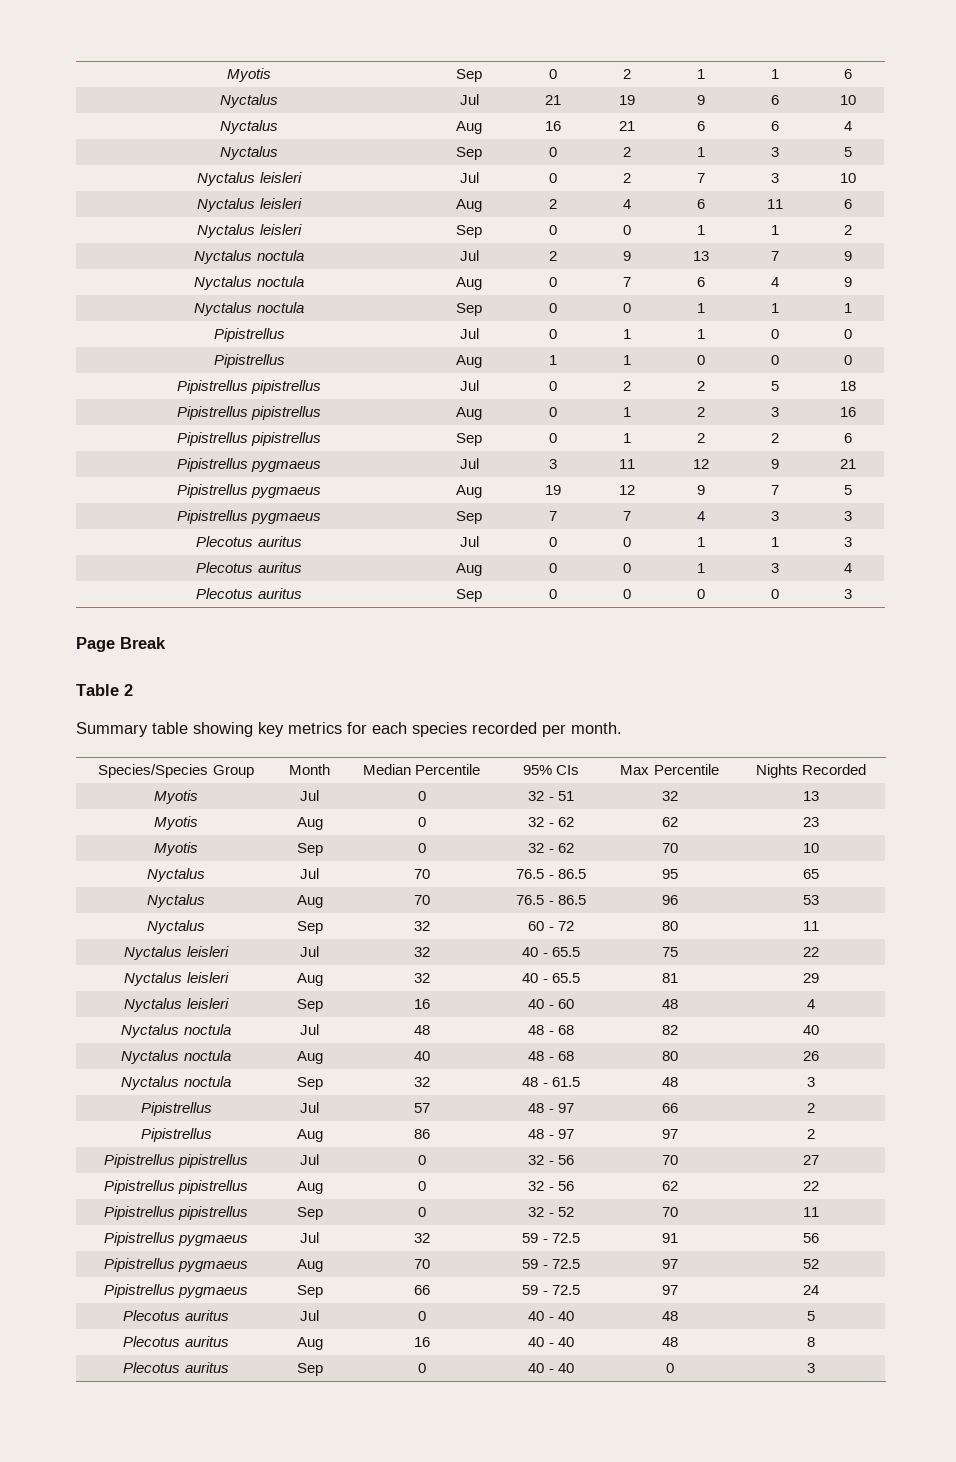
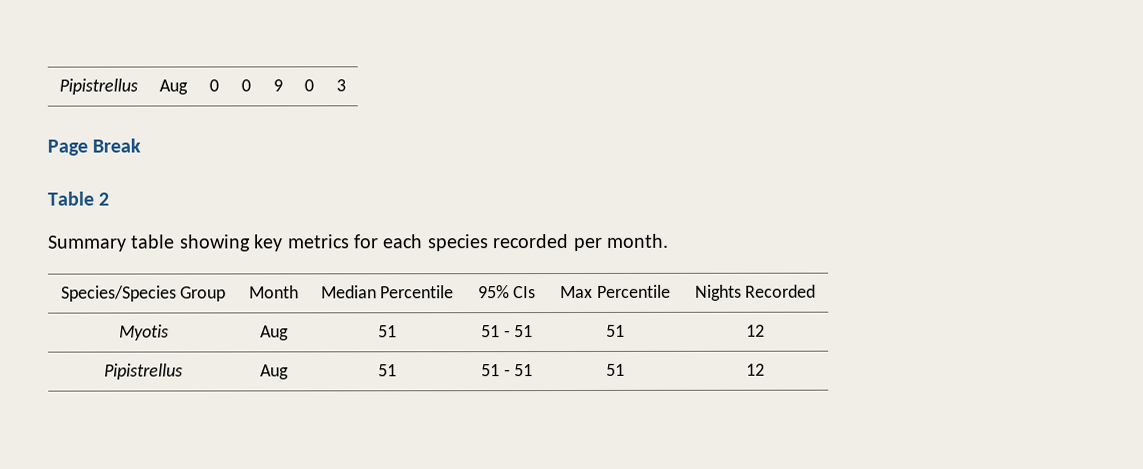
[227,68,271,82] [456,69,482,82] [549,69,557,79] [622,69,631,79] [696,69,705,79] [770,69,779,79] [844,69,852,79] [220,94,278,108] [459,94,479,105] [545,95,561,105] [618,95,635,105] [696,95,705,105] [770,95,779,105] [840,95,856,105] [220,120,278,134] [456,121,482,134] [545,121,561,131] [618,121,635,131] [696,121,705,131] [770,121,779,131] [844,121,852,131] [220,146,278,160] [456,147,482,160] [549,147,557,157] [622,147,631,157] [696,147,705,157] [770,147,779,157] [844,147,852,157] [197,172,302,186] [459,172,479,183] [549,173,557,183] [622,173,631,183] [696,173,705,183] [770,173,779,183] [840,173,856,183] [197,198,302,212] [456,199,482,212] [549,199,557,209] [622,199,631,209] [696,199,705,209] [766,199,783,209] [844,199,852,209] [197,224,302,238] [456,225,482,238] [549,225,557,235] [622,225,631,235] [696,225,705,235] [770,225,779,235] [844,225,852,235] [194,250,304,264] [459,250,479,261] [549,251,557,261] [622,251,631,261] [692,251,709,261] [770,251,779,261] [844,251,852,261] [194,276,304,290] [456,277,482,290] [549,277,557,287] [622,277,631,287] [696,277,705,287] [770,277,779,287] [844,277,852,287] [194,302,304,316] [456,303,482,316] [549,303,557,313] [622,303,631,313] [696,303,705,313] [770,303,779,313] [844,303,852,313] [213,328,285,342] [459,328,479,339] [549,329,557,339] [622,329,631,339] [696,329,705,339] [770,329,779,339] [844,329,852,339] [213,354,285,368] [456,355,482,368] [549,355,557,365] [622,355,631,365] [696,355,705,365] [770,355,779,365] [844,355,852,365] [176,380,322,394] [459,380,479,391] [549,381,557,391] [622,381,631,391] [696,381,705,391] [770,381,779,391] [840,381,856,391] [176,406,322,420] [456,407,482,420] [549,407,557,417] [622,407,631,417] [696,407,705,417] [770,407,779,417] [840,407,856,417] [176,432,322,446] [456,433,482,446] [549,433,557,443] [622,433,631,443] [696,433,705,443] [770,433,779,443] [844,433,852,443] [176,458,322,472] [459,458,479,469] [549,459,557,469] [618,459,635,469] [692,459,709,469] [770,459,779,469] [840,459,856,469] [176,484,322,498] [456,485,482,498] [545,485,561,495] [618,485,635,495] [696,485,705,495] [770,485,779,495] [844,485,852,495] [176,510,322,524] [456,511,482,524] [549,511,557,521] [622,511,631,521] [696,511,705,521] [770,511,779,521] [844,511,852,521] [196,536,302,547] [459,536,479,547] [549,537,557,547] [622,537,631,547] [696,537,705,547] [770,537,779,547] [844,537,852,547] [196,562,302,573] [456,563,482,576] [549,563,557,573] [622,563,631,573] [696,563,705,573] [770,563,779,573] [844,563,852,573] [196,588,302,599] [456,589,482,602] [549,589,557,599] [622,589,631,599] [696,589,705,599] Myotis | Sep | 0 | 2 | 1 | 1 | 6 // Nyctalus | Jul | 21 | 19 | 9 | 6 | 10 // Nyctalus | Aug | 16 | 21 | 6 | 6 | 4 // Nyctalus | Sep | 0 | 2 | 1 | 3 | 5 // Nyctalus leisleri | Jul | 0 | 2 | 7 | 3 | 10 // Nyctalus leisleri | Aug | 2 | 4 | 6 | 11 | 6 // Nyctalus leisleri | Sep | 0 | 0 | 1 | 1 | 2 // Nyctalus noctula | Jul | 2 | 9 | 13 | 7 | 9 // Nyctalus noctula | Aug | 0 | 7 | 6 | 4 | 9 // Nyctalus noctula | Sep | 0 | 0 | 1 | 1 | 1 // Pipistrellus | Jul | 0 | 1 | 1 | 0 | 0 // Pipistrellus | Aug | 1 | 1 | 0 | 0 | 0 // Pipistrellus pipistrellus | Jul | 0 | 2 | 2 | 5 | 18 // Pipistrellus pipistrellus | Aug | 0 | 1 | 2 | 3 | 16 // Pipistrellus pipistrellus | Sep | 0 | 1 | 2 | 2 | 6 // Pipistrellus pygmaeus | Jul | 3 | 11 | 12 | 9 | 21 // Pipistrellus pygmaeus | Aug | 19 | 12 | 9 | 7 | 5 // Pipistrellus pygmaeus | Sep | 7 | 7 | 4 | 3 | 3 // Plecotus auritus | Jul | 0 | 0 | 1 | 1 | 3 // Plecotus auritus | Aug | 0 | 0 | 1 | 3 | 4 // Plecotus auritus | Sep | 0 | 0 | 0 -> [58,78,138,95] [159,79,188,95] [209,79,219,92] [241,79,251,92] [272,79,283,92] Pipistrellus | Aug | 0 | 0 | 9
[300,790,319,801] [417,791,426,801] [528,791,574,801] [661,791,678,801] [803,791,819,801] [154,816,198,830] [296,817,323,830] [417,817,426,827] [528,817,574,827] [661,817,678,827] [803,817,819,827] [154,842,198,856] [296,843,323,856] [417,843,426,853] [528,843,574,853] [661,843,678,853] [803,843,819,853] [147,868,205,882] [300,868,319,879] [413,869,430,879] [516,869,586,879] [661,869,678,879] [803,869,819,879] [147,894,205,908] [296,895,323,908] [413,895,430,905] [516,895,586,905] [661,895,678,905] [803,895,819,905] [147,920,205,934] [296,921,323,934] [413,921,430,931] [528,921,574,931] [661,921,678,931] [803,921,819,931] [124,946,229,960] [300,946,319,957] [413,947,430,957] [522,947,580,957] [661,947,678,957] [803,947,819,957] [124,972,229,986] [296,973,323,986] [413,973,430,983] [522,973,580,983] [661,973,678,983] [803,973,819,983] [124,998,229,1012] [296,999,323,1012] [413,999,430,1009] [528,999,574,1009] [661,999,678,1009] [807,999,815,1009] [121,1024,231,1038] [300,1024,319,1035] [413,1025,430,1035] [528,1025,574,1035] [661,1025,678,1035] [803,1025,819,1035] [121,1050,231,1064] [296,1051,323,1064] [413,1051,430,1061] [528,1051,574,1061] [661,1051,678,1061] [803,1051,819,1061] [121,1076,231,1090] [296,1077,323,1090] [413,1077,430,1087] [522,1077,580,1087] [661,1077,678,1087] [807,1077,815,1087] [140,1102,212,1116] [300,1102,319,1113] [413,1103,430,1113] [528,1103,574,1113] [661,1103,678,1113] [807,1103,815,1113] [140,1128,212,1142] [296,1129,323,1142] [413,1129,430,1139] [528,1129,574,1139] [661,1129,678,1139] [807,1129,815,1139] [103,1154,249,1168] [300,1154,319,1165] [417,1155,426,1165] [528,1155,574,1165] [661,1155,678,1165] [803,1155,819,1165] [103,1180,249,1194] [296,1181,323,1194] [417,1181,426,1191] [528,1181,574,1191] [661,1181,678,1191] [803,1181,819,1191] [103,1206,249,1220] [296,1207,323,1220] [417,1207,426,1217] [528,1207,574,1217] [661,1207,678,1217] [803,1207,819,1217] [103,1232,249,1246] [300,1232,319,1243] [413,1233,430,1243] [522,1233,580,1243] [661,1233,678,1243] [803,1233,819,1243] [103,1258,249,1272] [296,1259,323,1272] [413,1259,430,1269] [522,1259,580,1269] [661,1259,678,1269] [803,1259,819,1269] [103,1284,249,1298] [296,1285,323,1298] [413,1285,430,1295] [522,1285,580,1295] [661,1285,678,1295] [803,1285,819,1295] [123,1310,229,1321] [300,1310,319,1321] [417,1311,426,1321] [528,1311,574,1321] [661,1311,678,1321] [807,1311,815,1321] [123,1336,229,1347] [296,1337,323,1350] [413,1337,430,1347] [528,1337,574,1347] [661,1337,678,1347] [807,1337,815,1347] [123,1362,229,1373] [296,1363,323,1376] [417,1363,426,1373] [528,1363,574,1373] [665,1363,674,1373] [807,1363,815,1373] Jul | 0 | 32 - 51 | 32 | 13 // Myotis | Aug | 0 | 32 - 62 | 62 | 23 // Myotis | Sep | 0 | 32 - 62 | 70 | 10 // Nyctalus | Jul | 70 | 76.5 - 86.5 | 95 | 65 // Nyctalus | Aug | 70 | 76.5 - 86.5 | 96 | 53 // Nyctalus | Sep | 32 | 60 - 72 | 80 | 11 // Nyctalus leisleri | Jul | 32 | 40 - 65.5 | 75 | 22 // Nyctalus leisleri | Aug | 32 | 40 - 65.5 | 81 | 29 // Nyctalus leisleri | Sep | 16 | 40 - 60 | 48 | 4 // Nyctalus noctula | Jul | 48 | 48 - 68 | 82 | 40 // Nyctalus noctula | Aug | 40 | 48 - 68 | 80 | 26 // Nyctalus noctula | Sep | 32 | 48 - 61.5 | 48 | 3 // Pipistrellus | Jul | 57 | 48 - 97 | 66 | 2 // Pipistrellus | Aug | 86 | 48 - 97 | 97 | 2 // Pipistrellus pipistrellus | Jul | 0 | 32 - 56 | 70 | 27 // Pipistrellus pipistrellus | Aug | 0 | 32 - 56 | 62 | 22 // Pipistrellus pipistrellus | Sep | 0 | 32 - 52 | 70 | 11 // Pipistrellus pygmaeus | Jul | 32 | 59 - 72.5 | 91 | 56 // Pipistrellus pygmaeus | Aug | 70 | 59 - 72.5 | 97 | 52 // Pipistrellus pygmaeus | Sep | 66 | 59 - 72.5 | 97 | 24 // Plecotus auritus | Jul | 0 | 40 - 40 | 48 | 5 // Plecotus auritus | Aug | 16 | 40 - 40 | 48 | 8 // Plecotus auritus | Sep | 0 | 40 - 40 | 0 | 3 -> [259,325,289,341] [378,325,397,338] [480,325,534,338] [606,324,625,337] [746,324,765,337] [104,363,183,380] [259,364,289,380] [378,364,397,377] [480,364,534,377] [606,363,625,376] [746,363,765,376] Aug | 51 | 51 - 51 | 51 | 12 // Pipistrellus | Aug | 51 | 51 - 51 | 51 | 12

